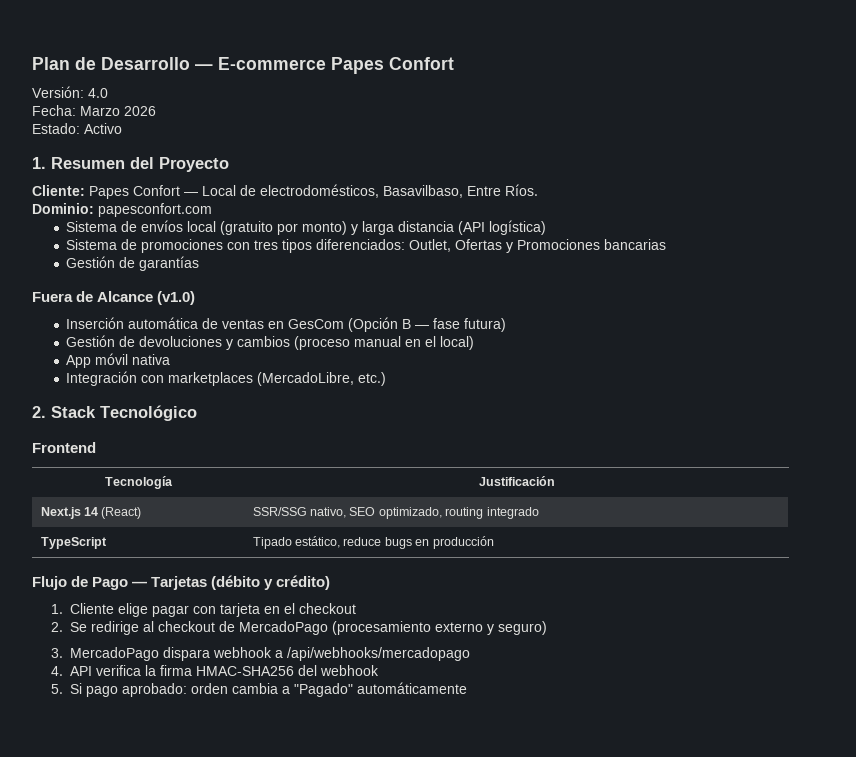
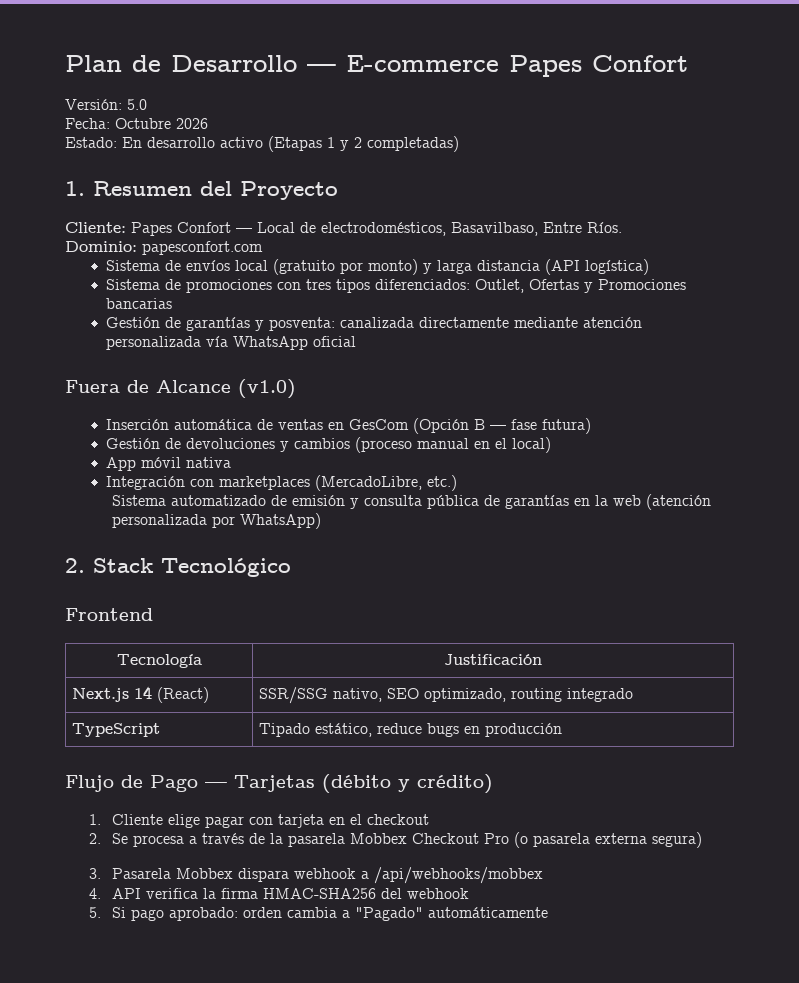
[88,88,108,98] 4.0 -> [127,99,147,110] 5.0
[80,106,120,116] Marzo -> [115,118,171,129] Octubre
[84,123,122,134] Activo -> [122,136,459,152] En desarrollo activo (Etapas 1 y 2 completadas)
(200, 263) none -> [255,317,643,331] [106,336,357,350] y posventa: canalizada directamente mediante atención personalizada vía WhatsApp oficial
(387, 379) none -> [112,494,712,510] [112,513,322,529] // Sistema automatizado de emisión y consulta pública de garantías en la web (atención personalizada por WhatsApp)
[90,621,547,635] redirige al checkout de MercadoPago (procesamiento externo y seguro) -> [133,832,703,848] procesa a través de la pasarela Mobbex Checkout Pro (o pasarela externa segura)
[69,647,159,661] MercadoPago -> [112,868,234,879] Pasarela Mobbex
[286,647,470,661] /api/webhooks/mercadopago -> [374,867,544,884] /api/webhooks/mobbex

